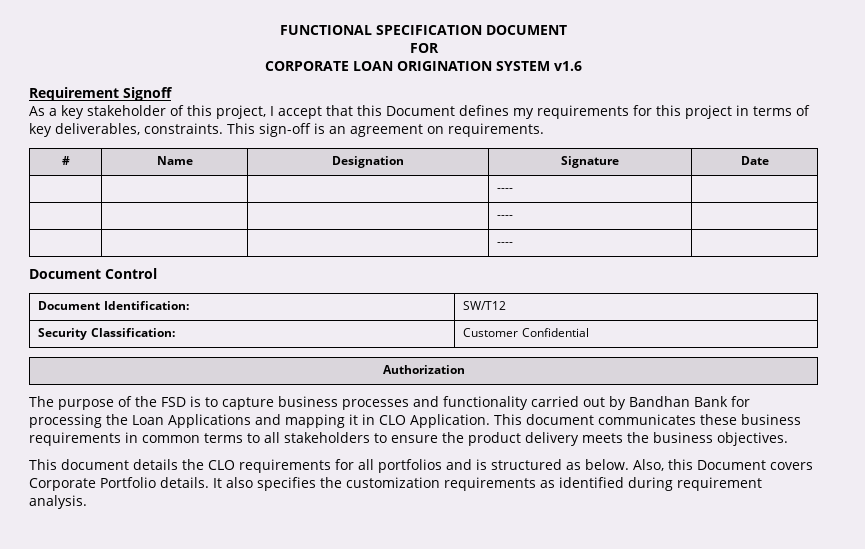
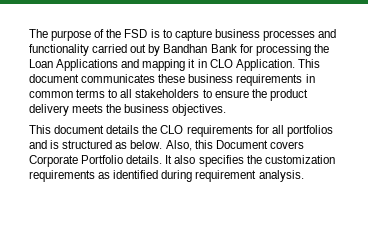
[280,25,567,35] [409,43,439,53] [264,61,583,71] [29,87,173,101] [29,105,810,119] [29,123,544,137] [61,156,70,165] [156,156,193,165] [332,156,404,168] [561,156,620,168] [740,156,769,165] [497,188,514,192] [497,215,514,219] [497,242,514,246] [29,268,157,279] [38,301,189,310] [463,301,507,310] [38,328,175,340] [463,328,589,337] [382,365,465,374] FUNCTIONAL SPECIFICATION DOCUMENT // FOR // CORPORATE LOAN ORIGINATION SYSTEM v1.6 // Requirement Signoff // As a key stakeholder of this project, I accept that this Document defines my requirements for this project in terms of key deliverables, constraints. This sign-off is an agreement on requirements. // # | Name | Designation | Signature | Date // | | | ---- | // | | | ---- | // | | | ---- | // Document Control // Document Identification: | SW/T12 // Security Classification: | Customer Confidential // Authorization // -> (29, 33) none

